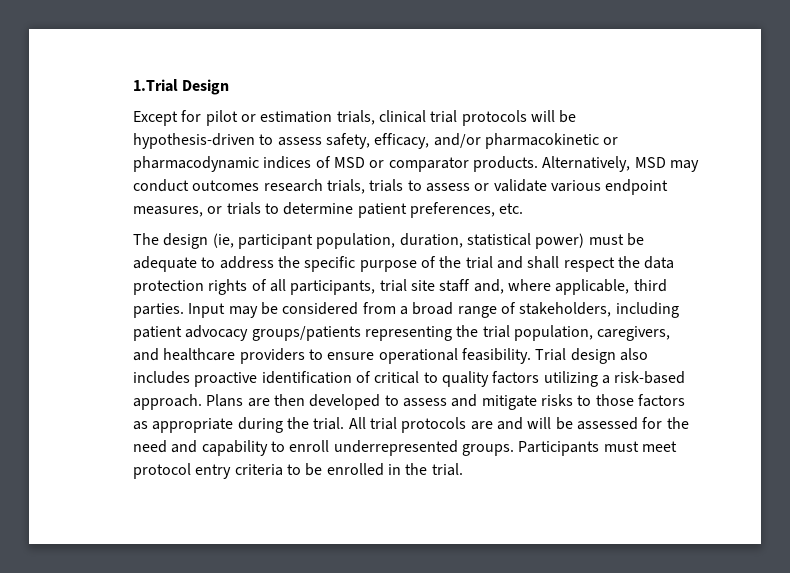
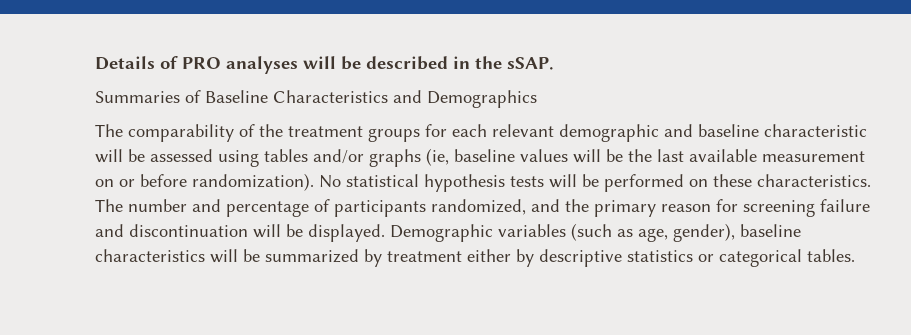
[133,79,230,95] [133,110,577,126] [133,133,619,149] [133,156,699,172] [133,179,669,195] [133,202,524,218] [133,233,644,249] [133,256,675,272] [133,279,667,295] [133,302,679,318] [133,325,671,341] [133,348,648,364] [133,371,686,387] [133,394,685,410] [133,417,689,433] [133,440,677,456] [133,463,463,479] 1.Trial Design // Except for pilot or estimation trials, clinical trial protocols will be hypothesis-driven to assess safety, efficacy, and/or pharmacokinetic or pharmacodynamic indices of MSD or comparator products. Alternatively, MSD may conduct outcomes research trials, trials to assess or validate various endpoint measures, or trials to determine patient preferences, etc. // The design (ie, participant population, duration, statistical power) must be adequate to address the specific purpose of the trial and shall respect the data protection rights of all participants, trial site staff and, where applicable, third parties. Input may be considered from a broad range of stakeholders, including patient advocacy groups/patients representing the trial population, caregivers, and healthcare providers to ensure operational feasibility. Trial design also includes proactive identification of critical to quality factors utilizing a risk-based approach. Plans are then developed to assess and mitigate risks to those factors as appropriate during the trial. All trial protocols are and will be assessed for the need and capability to enroll underrepresented groups. Participants must meet protocol entry criteria to be enrolled in the trial. -> [94,56,554,74] [94,90,537,108] [94,124,867,142] [94,148,865,167] [94,173,871,192] [94,199,870,217] [94,223,801,242] [94,249,855,267] Details of PRO analyses will be described in the sSAP. // Summaries of Baseline Characteristics and Demographics // The comparability of the treatment groups for each relevant demographic and baseline characteristic will be assessed using tables and/or graphs (ie, baseline values will be the last available measurement on or before randomization). No statistical hypothesis tests will be performed on these characteristics. The number and percentage of participants randomized, and the primary reason for screening failure and discontinuation will be displayed. Demographic variables (such as age, gender), baseline characteristics will be summarized by treatment either by descriptive statistics or categorical tables.

